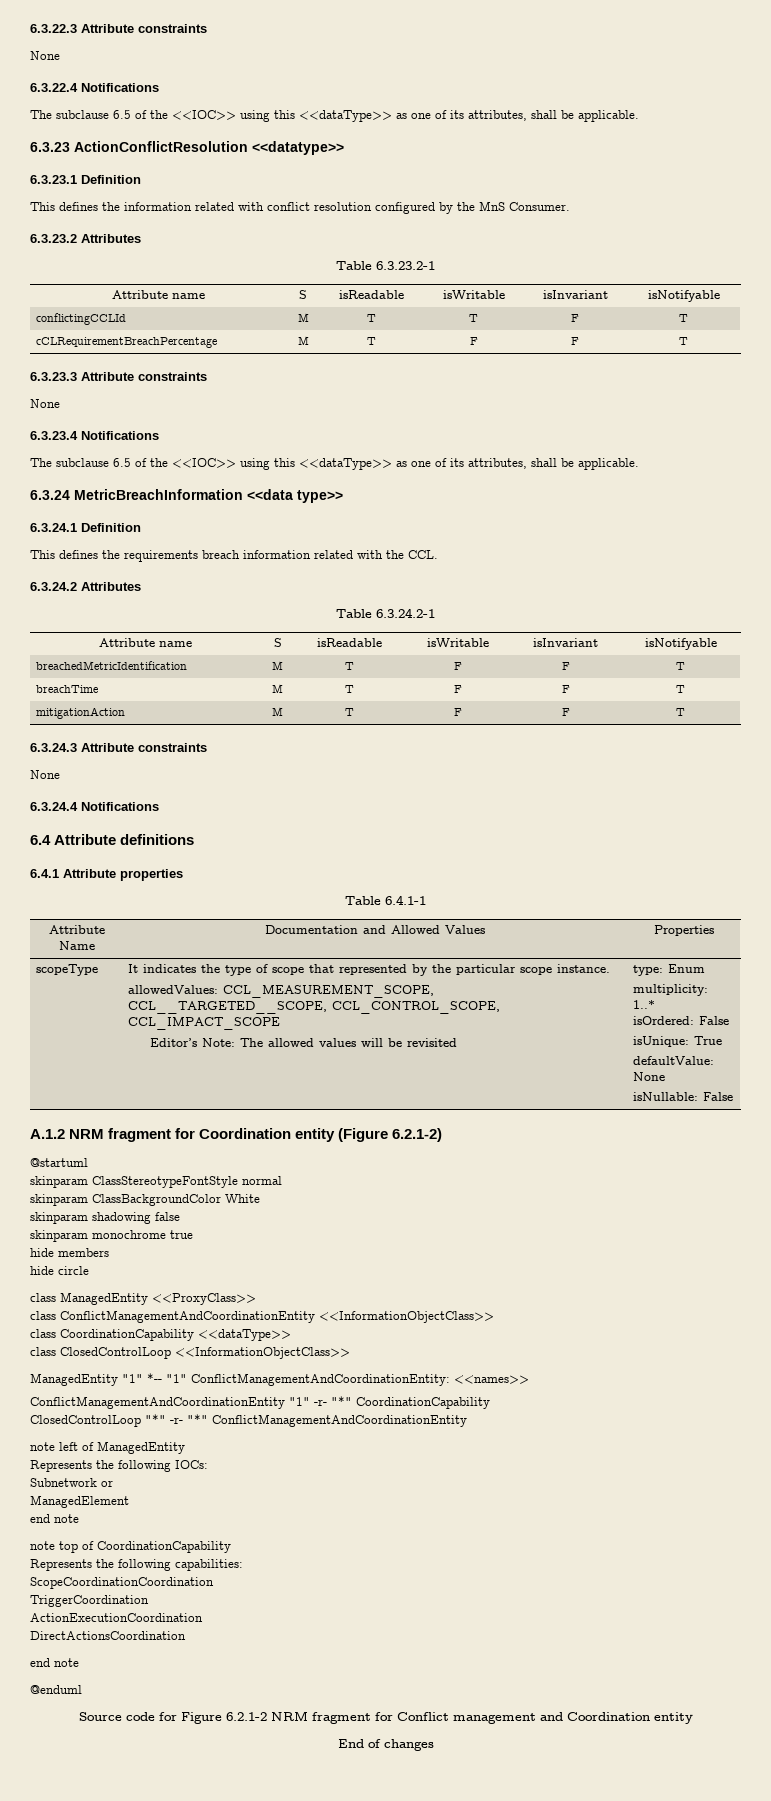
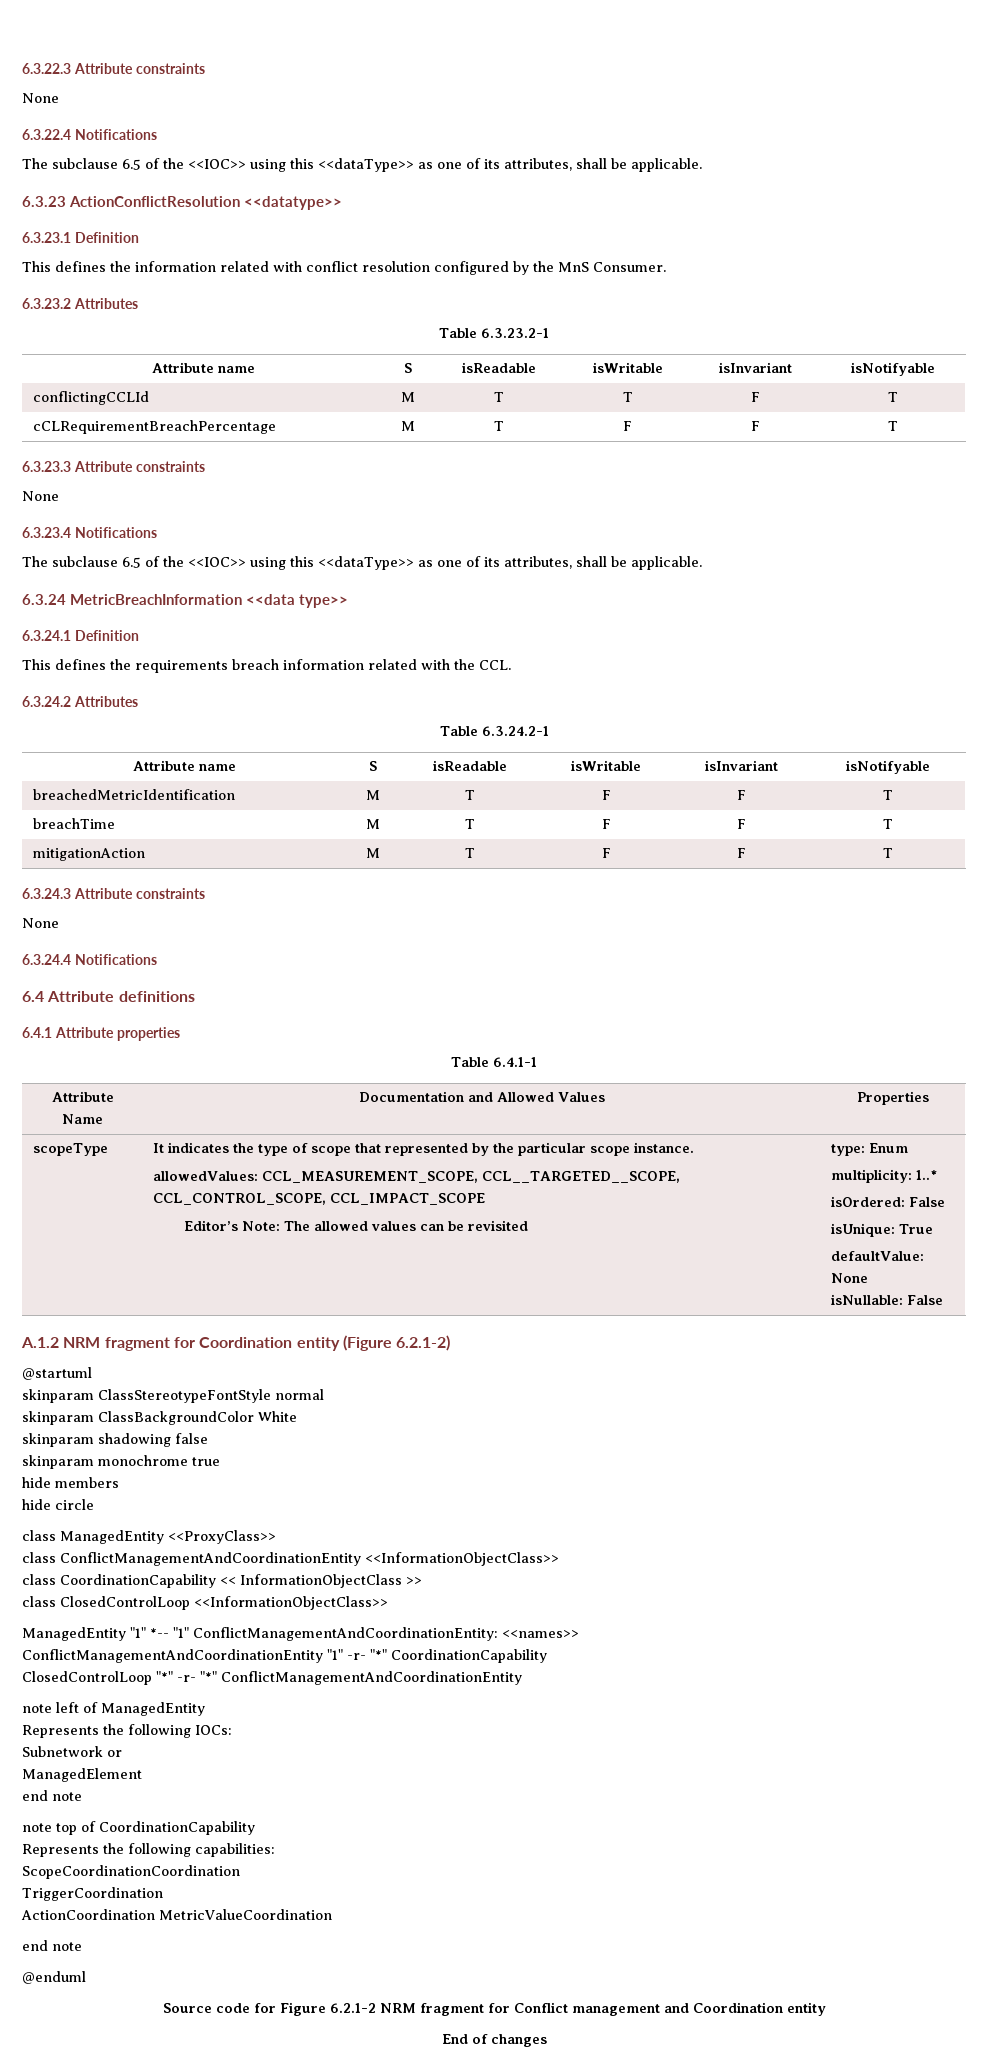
[360,1038,383,1047] will -> [419,1224,444,1231] can
[198,1329,291,1341] <<dataType>> -> [220,1574,422,1588] << InformationObjectClass >>
[30,1613,203,1622] [30,1631,186,1640] ActionExecutionCoordination // DirectActionsCoordination -> [21,1909,332,1920] ActionCoordination MetricValueCoordination

